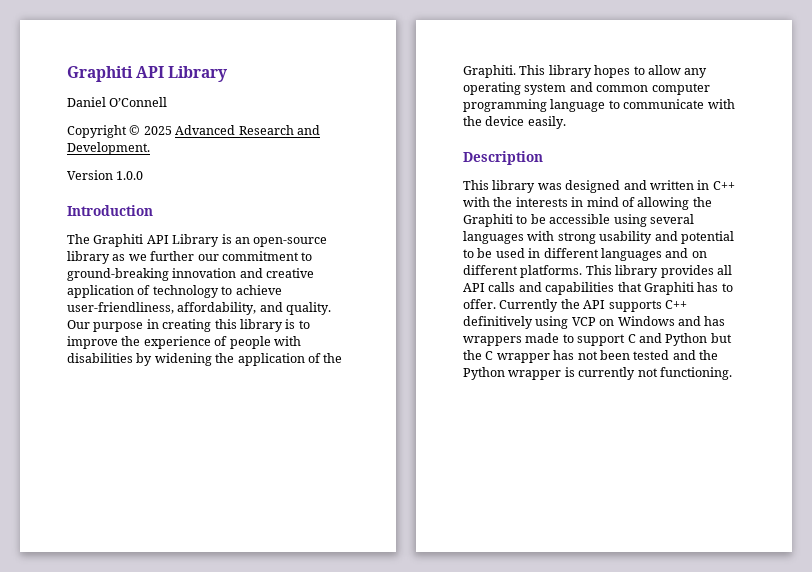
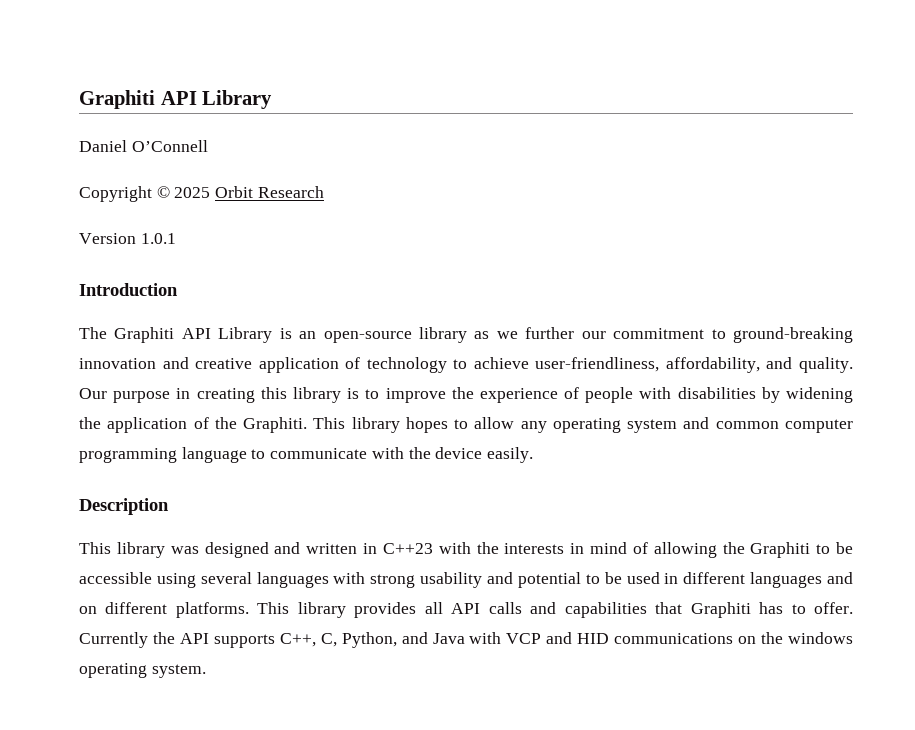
[175,125,236,135] Advanced -> [215,186,254,198] Orbit
[296,125,320,135] [67,142,150,155] and Development. -> (324, 192) none
[116,171,144,180] 1.0.0 -> [140,233,176,244] 1.0.1
[712,181,735,190] C++ -> [382,543,433,554] C++23
[664,300,687,309] [463,316,726,329] [463,333,732,346] [463,350,718,363] [463,367,732,380] C++ definitively using VCP on Windows and has wrappers made to support C and Python but the C wrapper has not been tested and the Python wrapper is currently not functioning. -> [279,632,853,648] [79,663,206,678] C++, C, Python, and Java with VCP and HID communications on the windows operating system.

